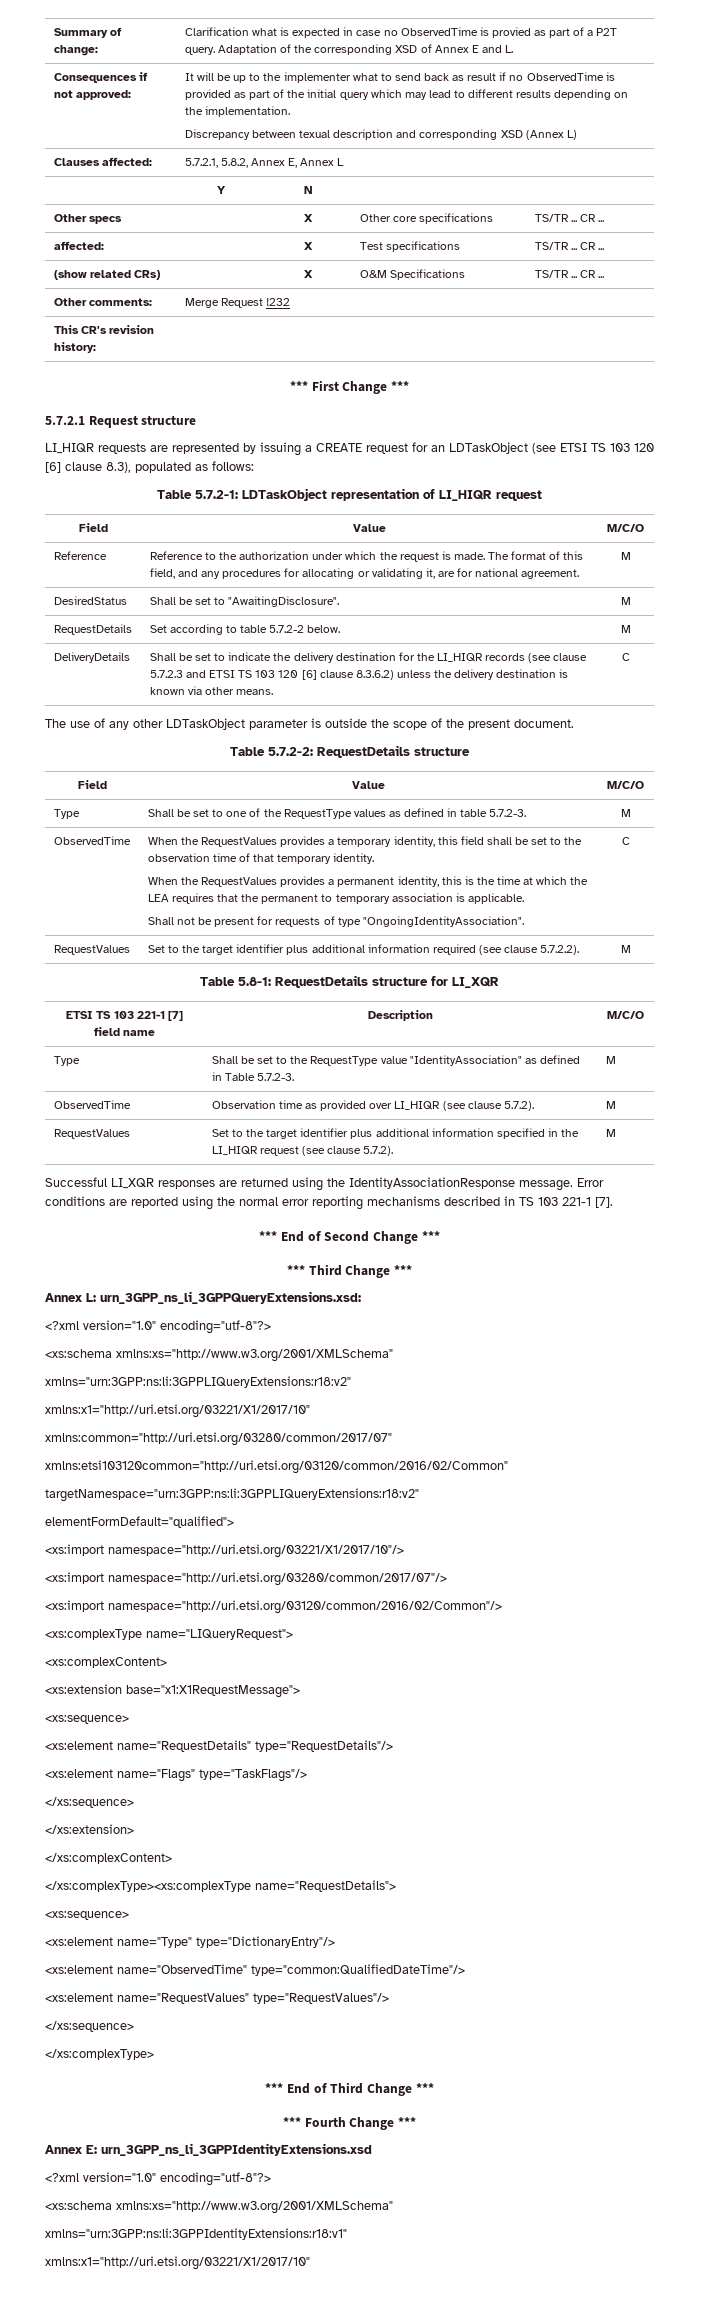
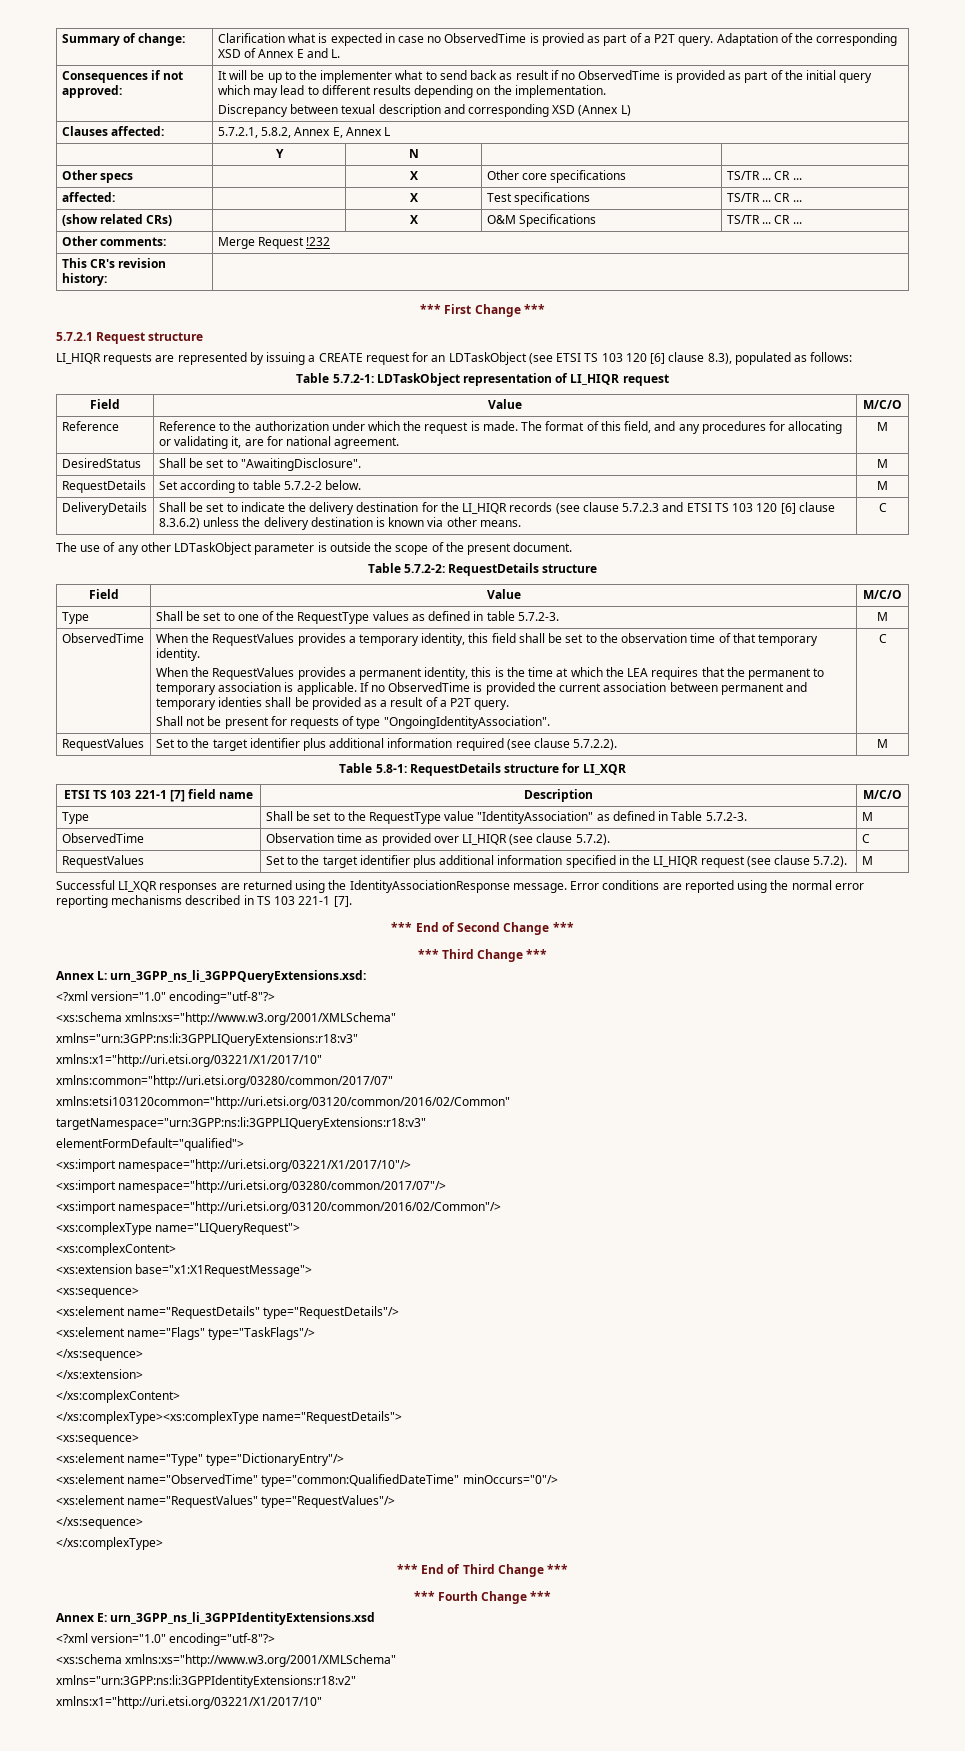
(524, 898) none -> [359,682,808,695] [155,697,510,710] If no ObservedTime is provided the current association between permanent and temporary identies shall be provided as a result of a P2T query.
[605,1101,616,1109] M -> [861,834,870,843] C
[45,1376,351,1388] xmlns="urn:3GPP:ns:li:3GPPLIQueryExtensions:r18:v2" -> [56,1033,358,1046] xmlns="urn:3GPP:ns:li:3GPPLIQueryExtensions:r18:v3"
[45,1488,419,1502] targetNamespace="urn:3GPP:ns:li:3GPPLIQueryExtensions:r18:v2" -> [56,1117,426,1130] targetNamespace="urn:3GPP:ns:li:3GPPLIQueryExtensions:r18:v3"
[251,1964,465,1976] type="common:QualifiedDateTime"/> -> [261,1474,558,1487] type="common:QualifiedDateTime" minOccurs="0"/>
[45,2228,347,2240] xmlns="urn:3GPP:ns:li:3GPPIdentityExtensions:r18:v1" -> [56,1675,356,1688] xmlns="urn:3GPP:ns:li:3GPPIdentityExtensions:r18:v2"

